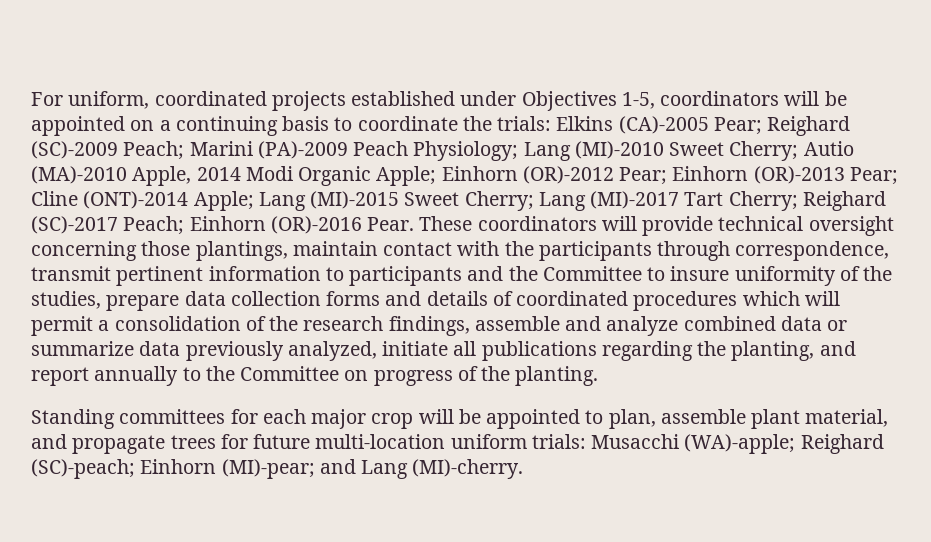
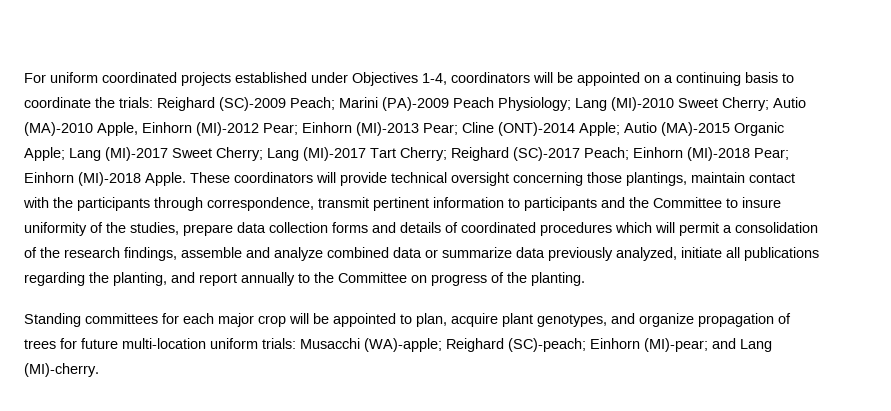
[68,91,150,109] uniform, -> [50,72,98,83] uniform
[621,92,655,109] 1-5, -> [422,73,447,85] 1-4,
[556,116,762,135] Elkins (CA)-2005 Pear; -> (153, 102) none
[196,166,845,186] 2014 Modi Organic Apple; Einhorn (OR)-2012 Pear; Einhorn (OR)-2013 -> [142,122,419,136] Einhorn (MI)-2012 Pear; Einhorn (MI)-2013
[258,191,400,211] Lang (MI)-2015 -> [624,122,784,136] [24,147,168,161] Autio (MA)-2015 Organic Apple; Lang (MI)-2017
[270,216,415,234] (OR)-2016 Pear. -> [687,147,789,161] [24,172,186,186] (MI)-2018 Pear; Einhorn (MI)-2018 Apple.
[660,409,889,429] [31,434,166,454] assemble plant material, and propagate -> [451,313,791,327] acquire plant genotypes, and organize propagation of

